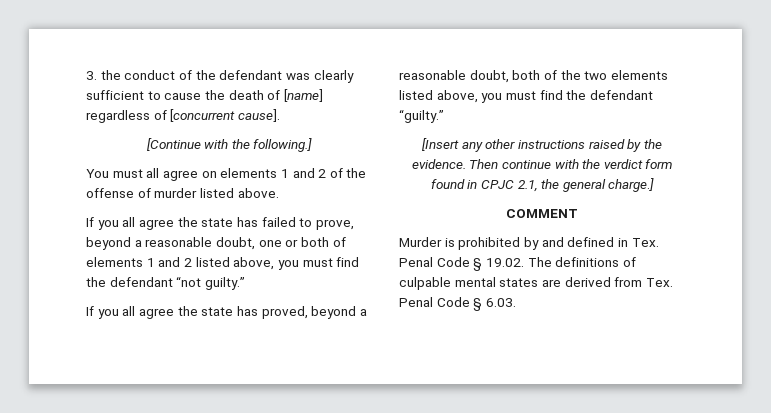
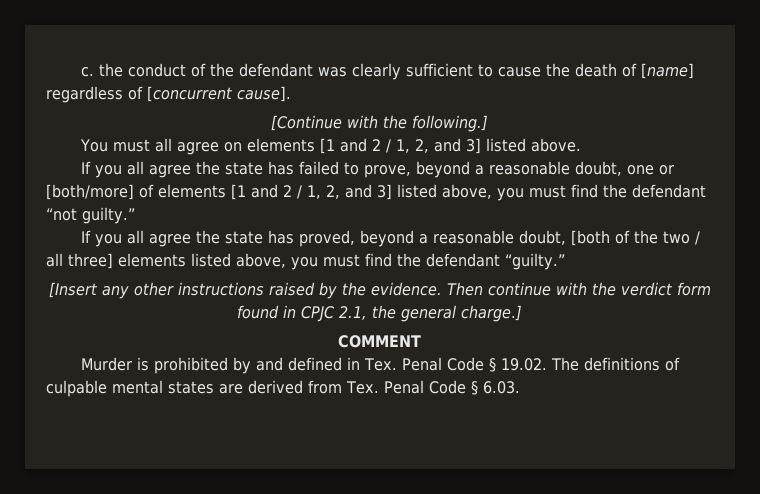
[86,71,97,80] 3. -> [80,67,94,77] c.
[280,168,367,178] [86,188,198,198] 1 and 2 of the offense of murder -> [319,138,481,154] [1 and 2 / 1, 2, and 3]
[300,237,329,247] both -> [46,184,134,200] [both/more]
[146,257,192,267] 1 and 2 -> [231,184,392,200] [1 and 2 / 1, 2, and 3]
[512,70,541,80] both -> [570,230,610,246] [both
(608, 75) none -> [694,231,700,245] [46,253,113,269] / all three]

